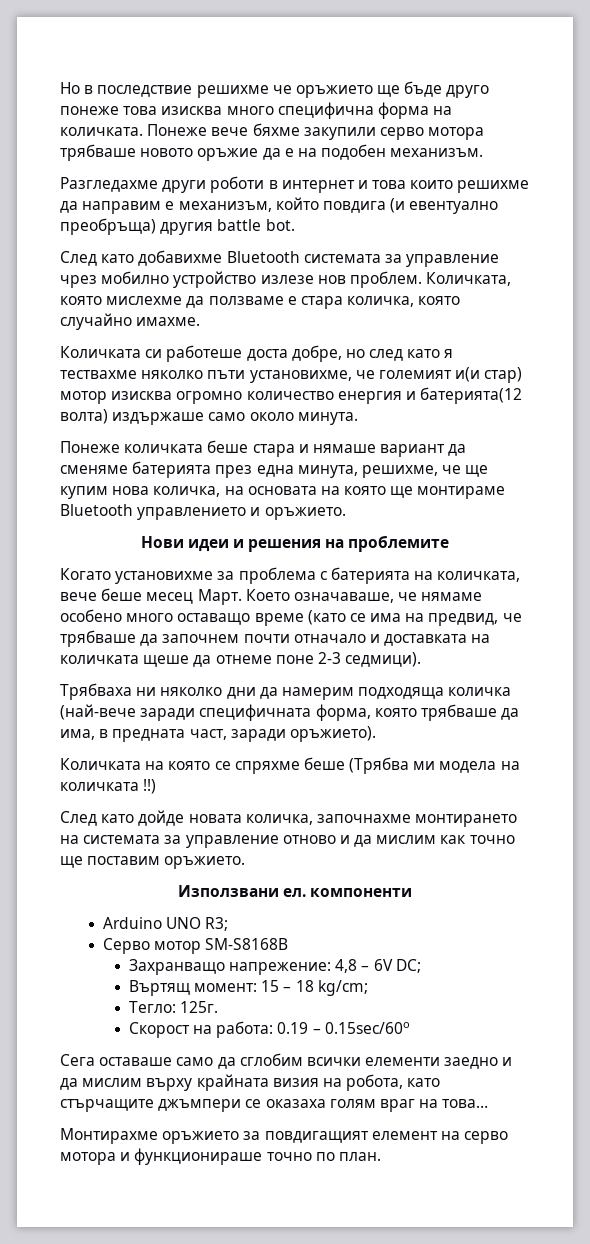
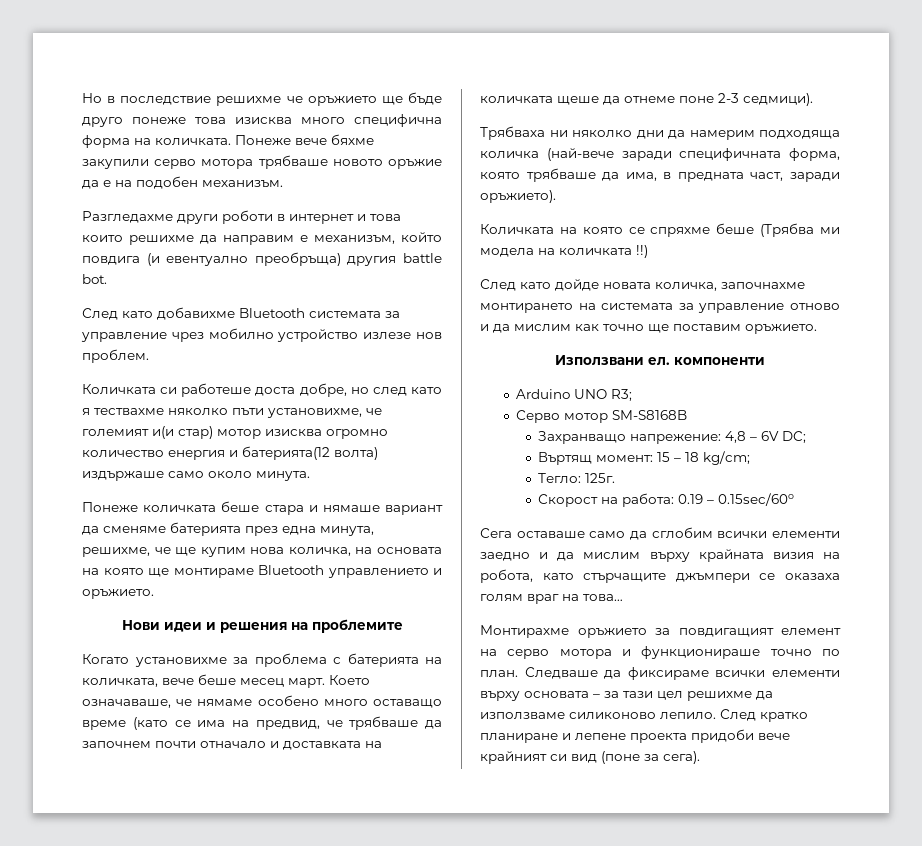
[426,272,512,286] [60,296,461,309] [60,313,201,330] Количката, която мислехме да ползваме е стара количка, която случайно имахме. -> (149, 356) none
[197,589,242,605] Март. -> [288,678,325,688] март.
(381, 1156) none -> [524,667,840,680] [480,691,773,701] [480,709,808,722] [480,729,790,743] [480,751,700,764] Следваше да фиксираме всички елементи върху основата – за тази цел решихме да използваме силиконово лепило. След кратко планиране и лепене проекта придоби вече крайният си вид (поне за сега).

